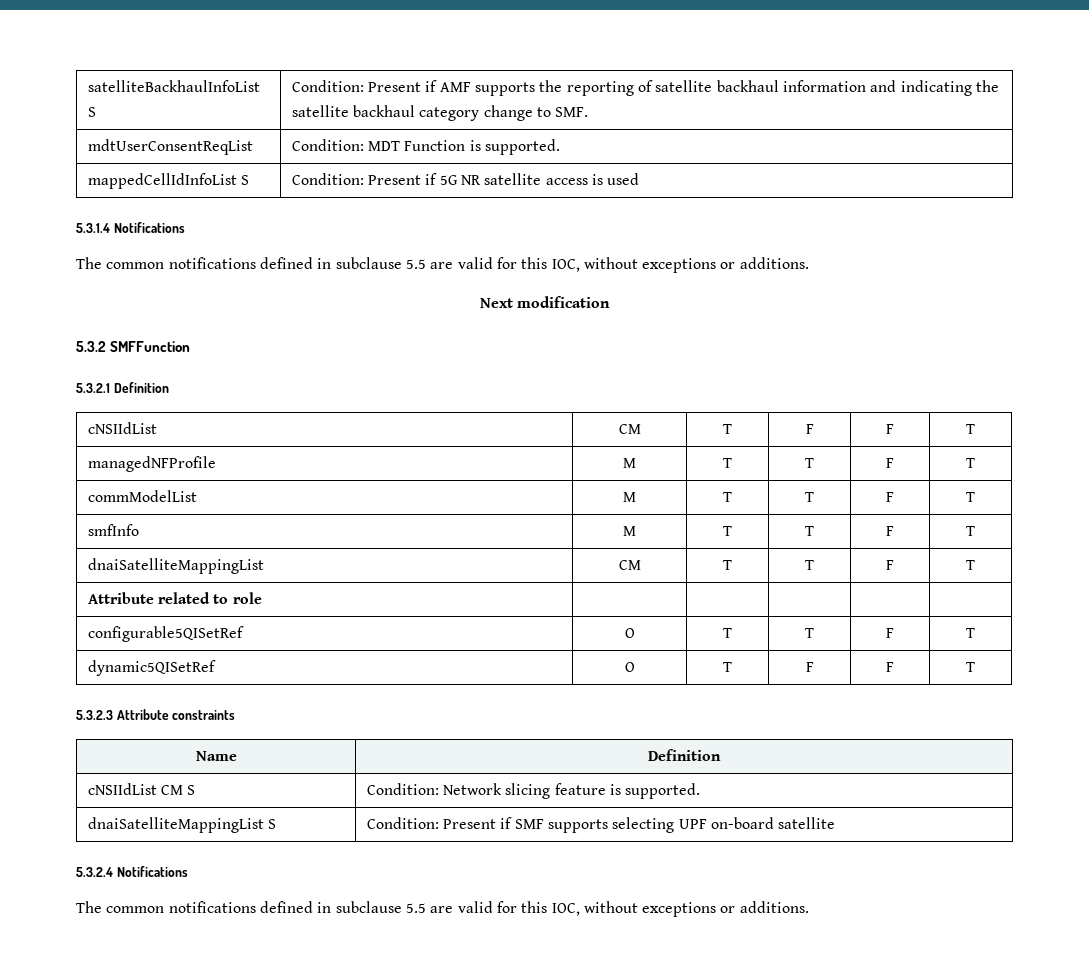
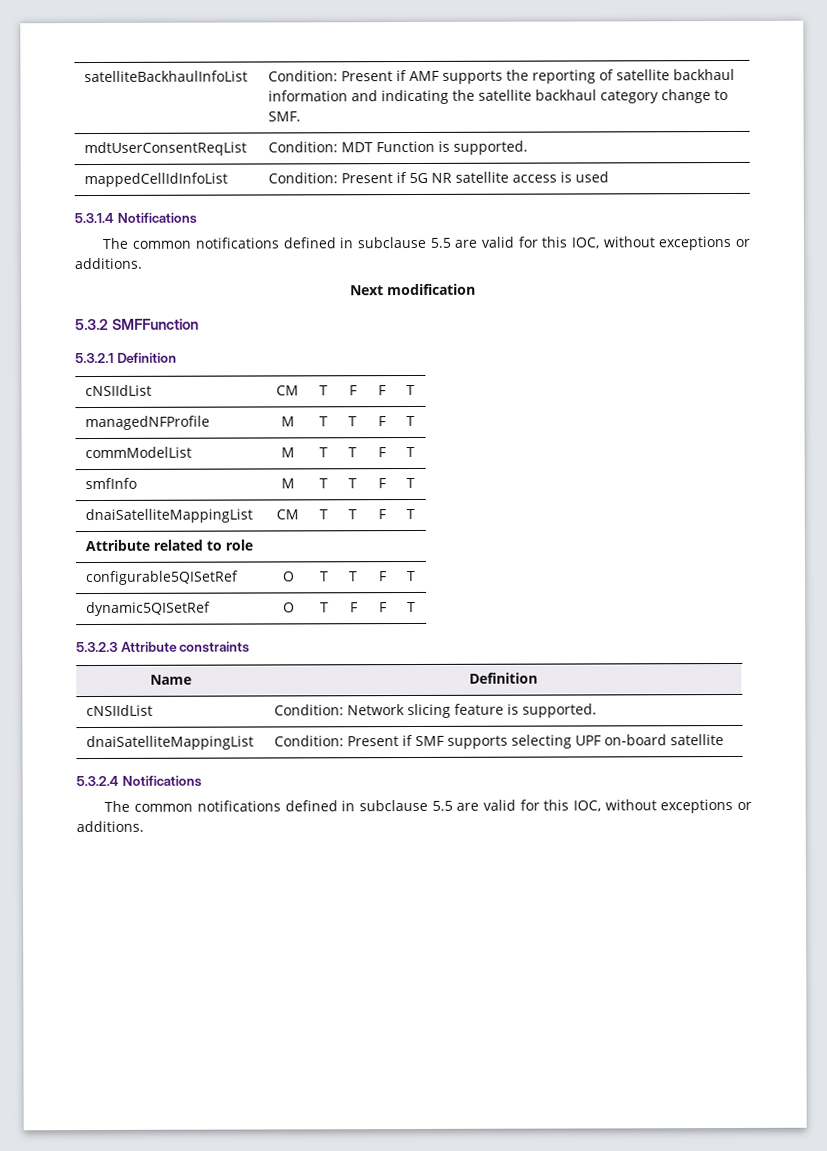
[87,107,96,117] S -> (249, 76) none
[241,175,250,185] S -> (229, 180) none
[161,785,196,795] CM S -> (154, 710) none
[268,819,277,829] S -> (255, 743) none

